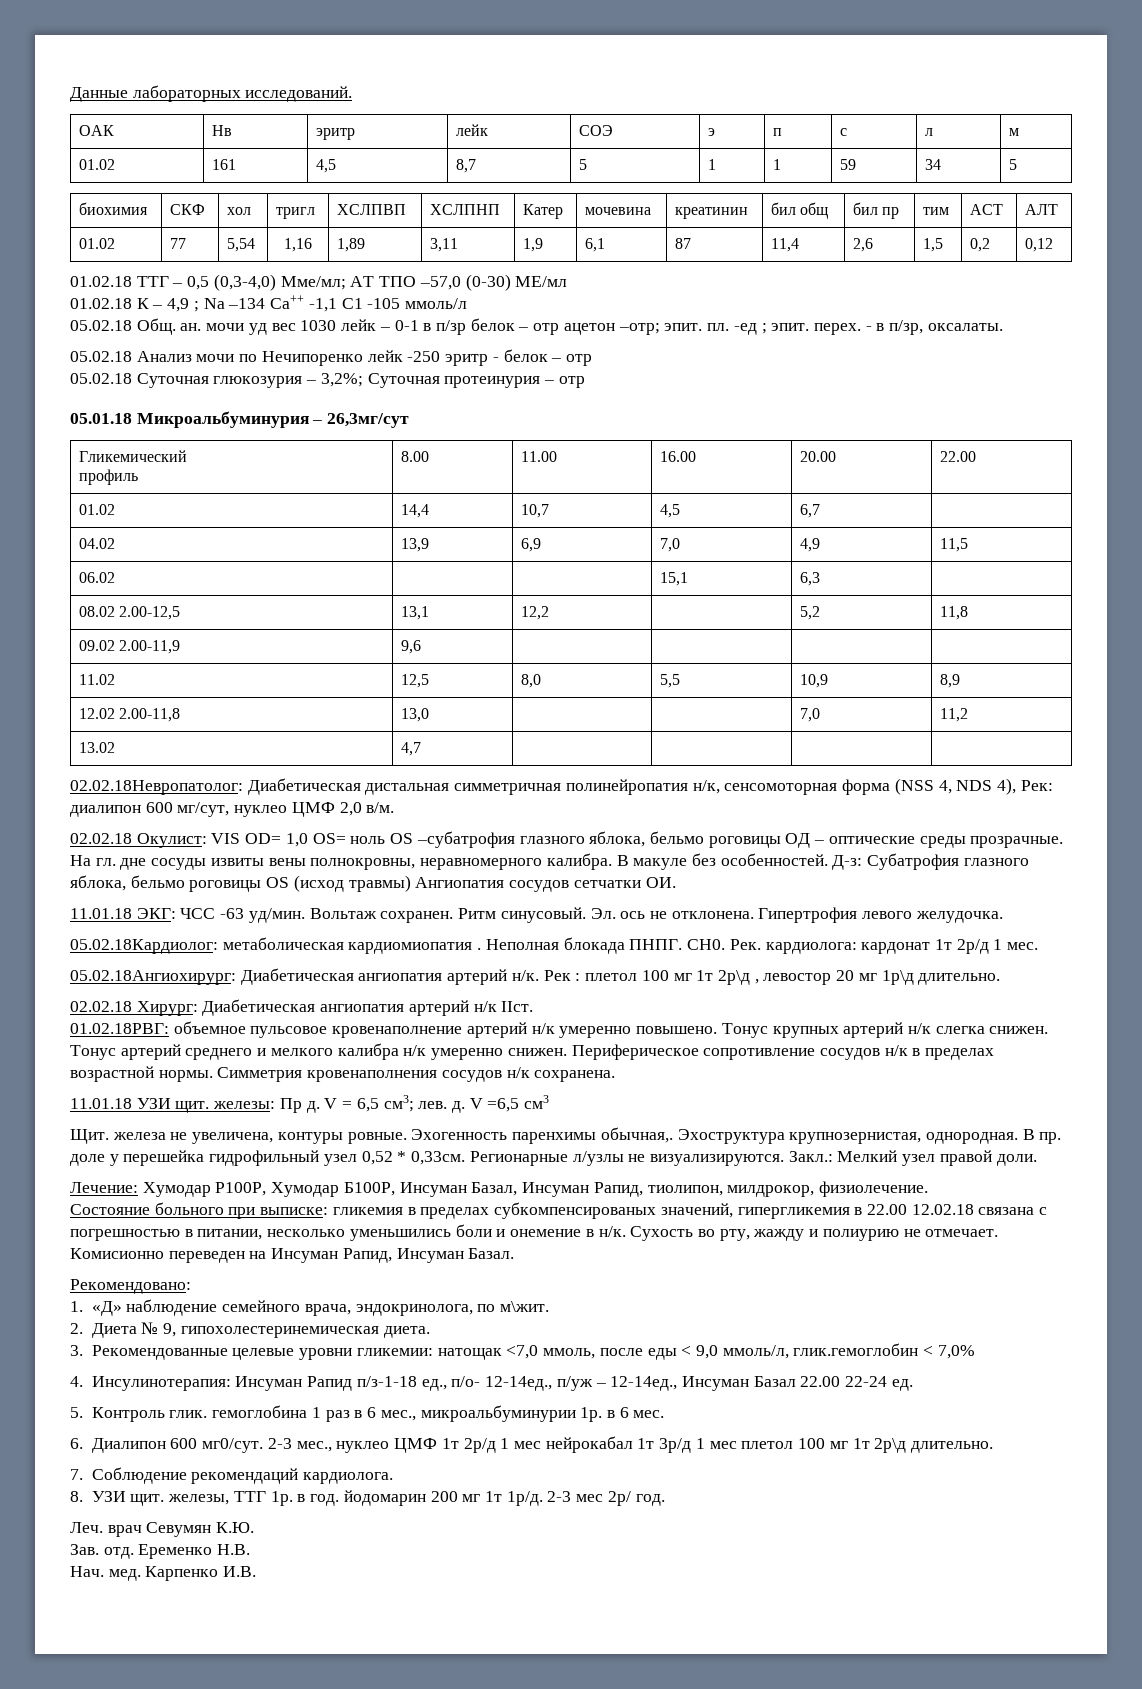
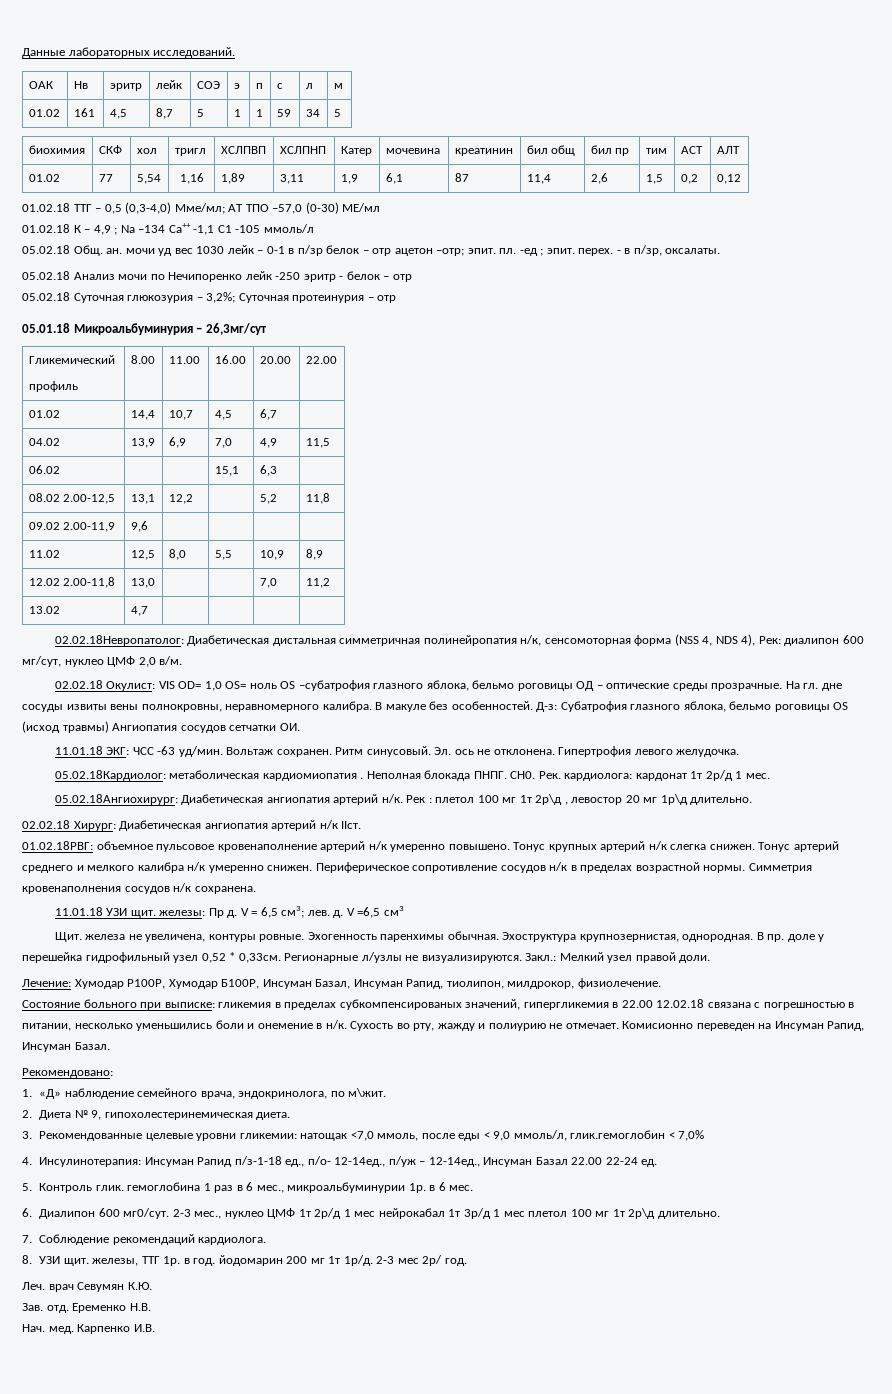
[600,1127,673,1143] обычная,. -> [447,931,499,940] обычная.

